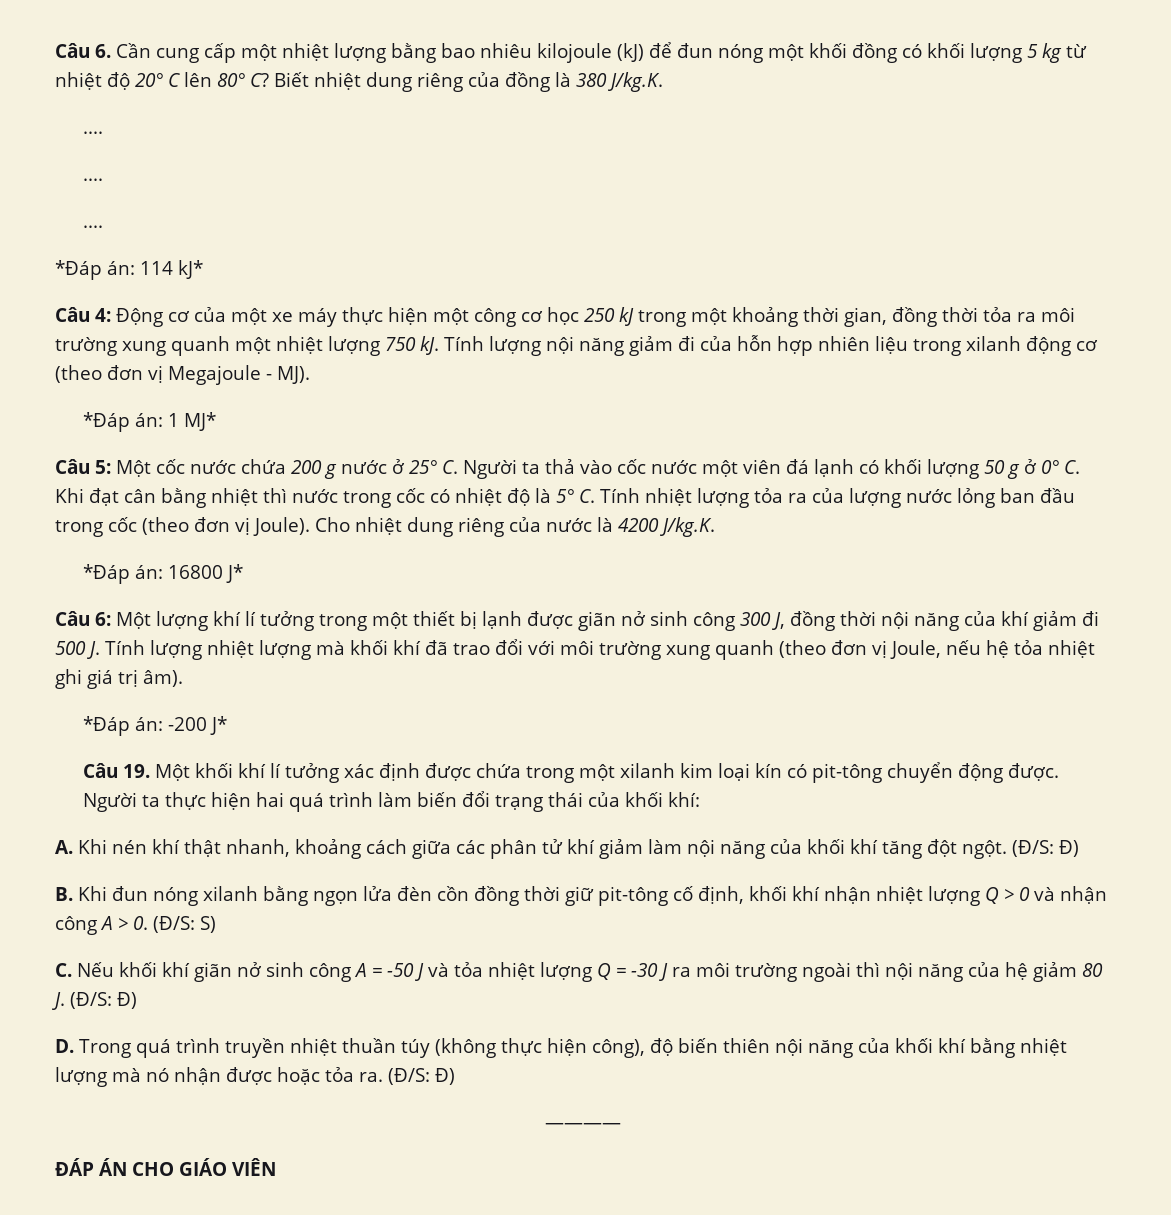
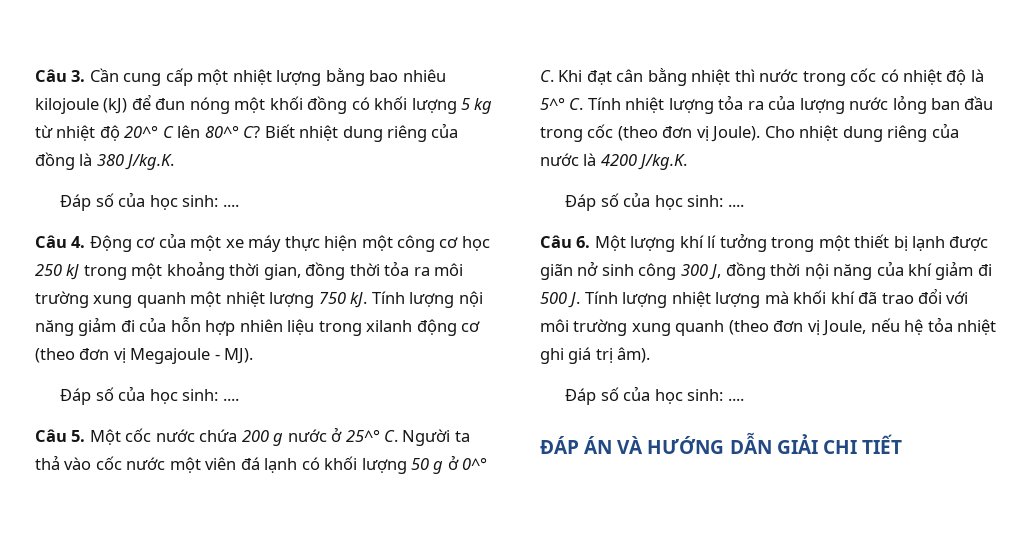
[55,43,111,58] Câu 6. -> [35,69,86,82] Câu 3.
[135,73,163,87] 20° -> [124,125,159,138] 20^°
[217,73,245,87] 80° -> [204,125,239,138] 80^°
[82,131,103,134] [82,178,103,181] [82,225,103,228] [55,260,203,280] [55,307,111,322] .... // .... // .... // *Đáp án: 114 kJ* // Câu 4: -> [60,192,239,211] [35,235,86,248] Đáp số của học sinh: .... // Câu 4.
[82,412,216,432] [55,459,111,474] *Đáp án: 1 MJ* // Câu 5: -> [60,386,239,405] [35,429,86,442] Đáp số của học sinh: .... // Câu 5.
[409,460,437,474] 25° -> [345,429,380,442] 25^°
[1041,460,1059,474] 0° -> [462,457,488,470] 0^°
[556,489,574,503] 5° -> [540,97,565,110] 5^°
[82,564,243,584] [55,611,111,626] *Đáp án: 16800 J* // Câu 6: -> [565,192,744,211] [540,235,591,248] Đáp số của học sinh: .... // Câu 6.
[82,716,227,736] [82,762,1059,783] [82,791,700,812] [55,839,1079,859] [55,886,1107,906] [55,916,216,935] [55,962,1103,982] [52,992,137,1010] [55,1038,1067,1058] [55,1067,455,1087] [545,1123,621,1129] [55,1158,276,1176] *Đáp án: -200 J* // Câu 19. Một khối khí lí tưởng xác định được chứa trong một xilanh kim loại kín có pit-tông chuyển động được. Người ta thực hiện hai quá trình làm biến đổi trạng thái của khối khí: // A. Khi nén khí thật nhanh, khoảng cách giữa các phân tử khí giảm làm nội năng của khối khí tăng đột ngột. (Đ/S: Đ) // B. Khi đun nóng xilanh bằng ngọn lửa đèn cồn đồng thời giữ pit-tông cố định, khối khí nhận nhiệt lượng Q > 0 và nhận công A > 0. (Đ/S: S) // C. Nếu khối khí giãn nở sinh công A = -50 J và tỏa nhiệt lượng Q = -30 J ra môi trường ngoài thì nội năng của hệ giảm 80 J. (Đ/S: Đ) // D. Trong quá trình truyền nhiệt thuần túy (không thực hiện công), độ biến thiên nội năng của khối khí bằng nhiệt lượng mà nó nhận được hoặc tỏa ra. (Đ/S: Đ) // ———— // ĐÁP ÁN CHO GIÁO VIÊN -> [565,386,744,405] [540,432,902,454] Đáp số của học sinh: .... // ĐÁP ÁN VÀ HƯỚNG DẪN GIẢI CHI TIẾT

